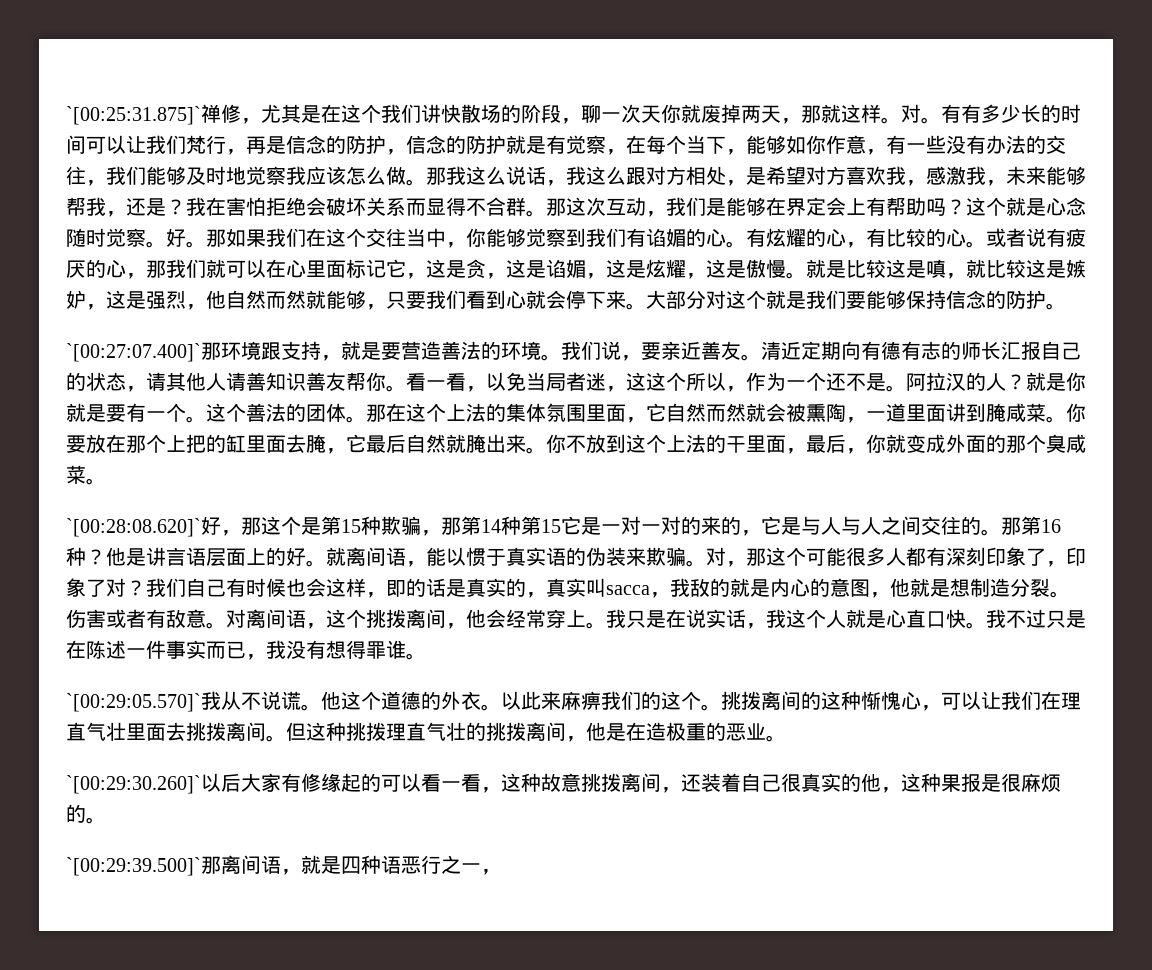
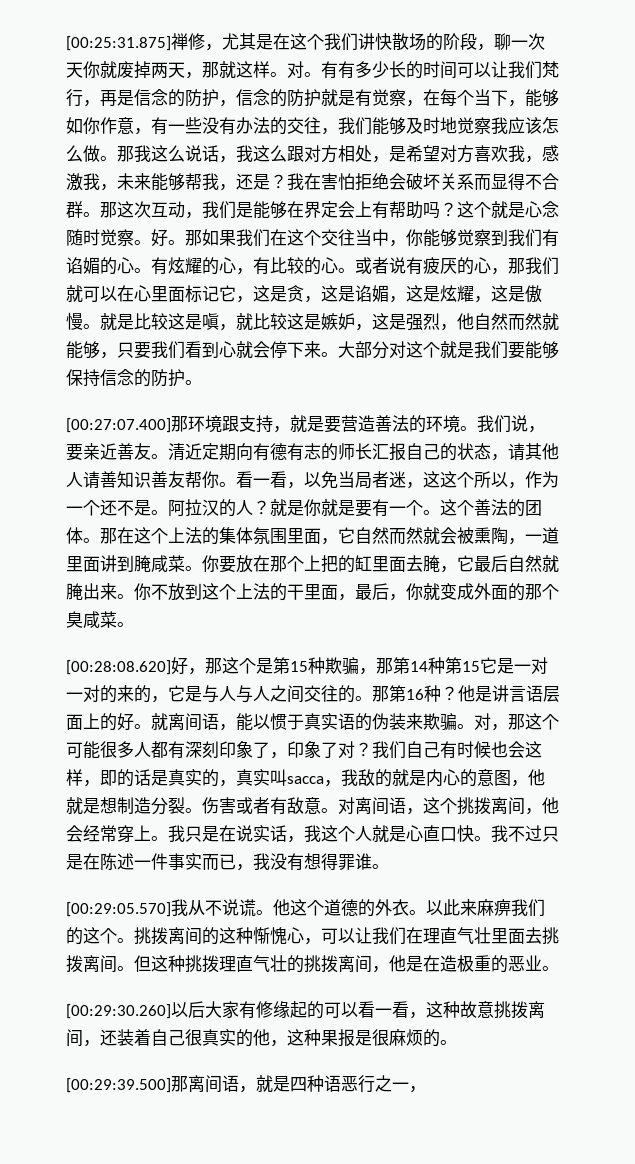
[66,106,201,125] `[00:25:31.875]` -> [66,36,171,51] [00:25:31.875]
[66,343,201,362] `[00:27:07.400]` -> [66,418,171,433] [00:27:07.400]
[66,518,201,537] `[00:28:08.620]` -> [66,660,171,675] [00:28:08.620]
[66,693,201,712] `[00:29:05.570]` -> [66,902,171,917] [00:29:05.570]
[66,775,201,794] `[00:29:30.260]` -> [66,1004,171,1019] [00:29:30.260]
[66,857,201,876] `[00:29:39.500]` -> [66,1078,171,1093] [00:29:39.500]

